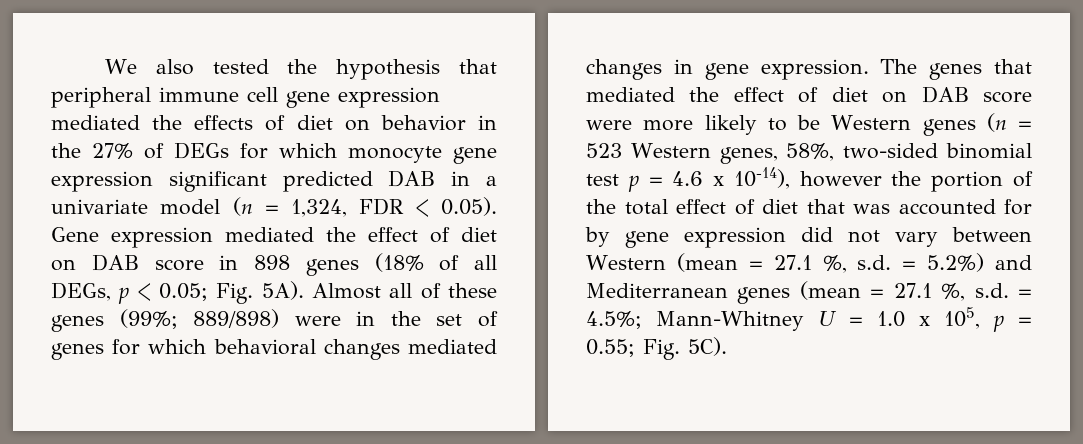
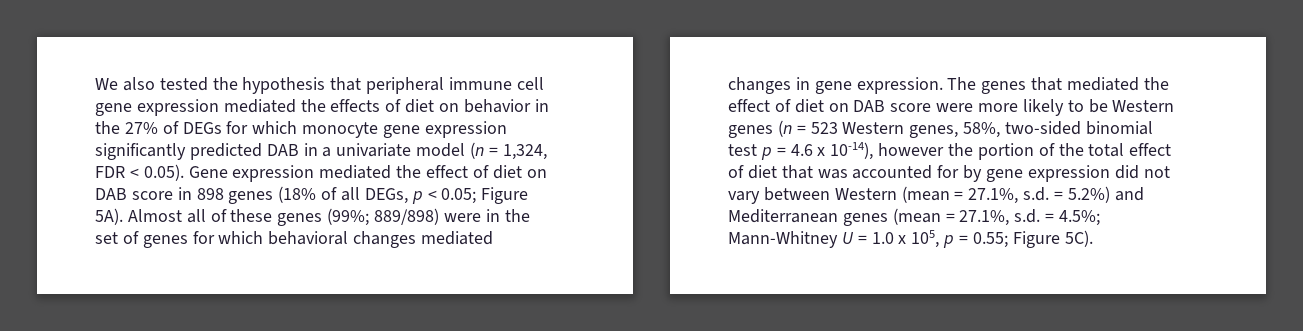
[168,171,267,192] significant -> [95,143,186,160] significantly
[216,283,254,304] Fig. -> [481,187,529,204] Figure
[773,255,847,273] 27.1 %, -> [968,188,1019,204] 27.1%,
[893,283,966,301] 27.1 %, -> [959,210,1010,226] 27.1%,
[643,339,680,360] Fig. -> [1012,231,1060,248] Figure

